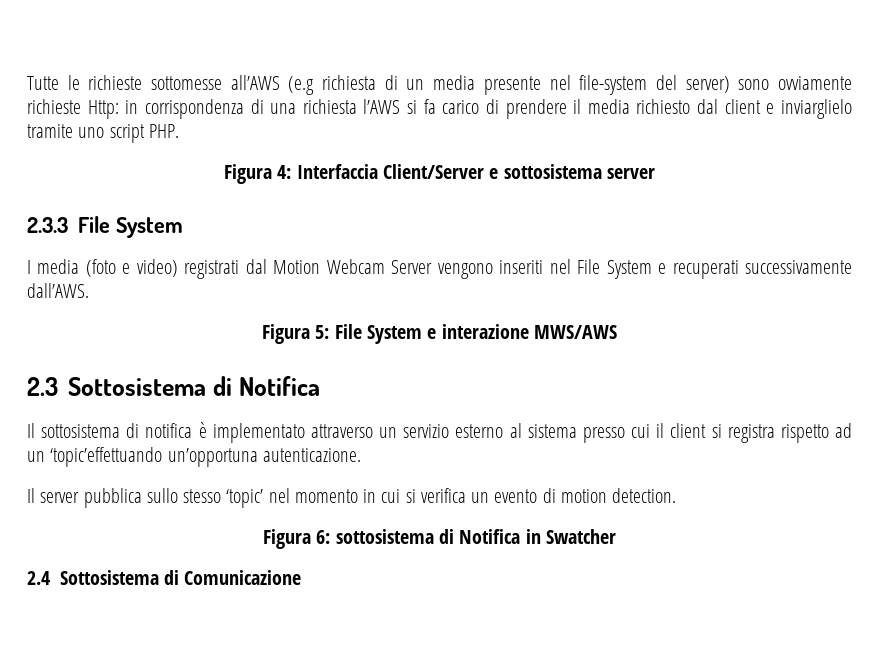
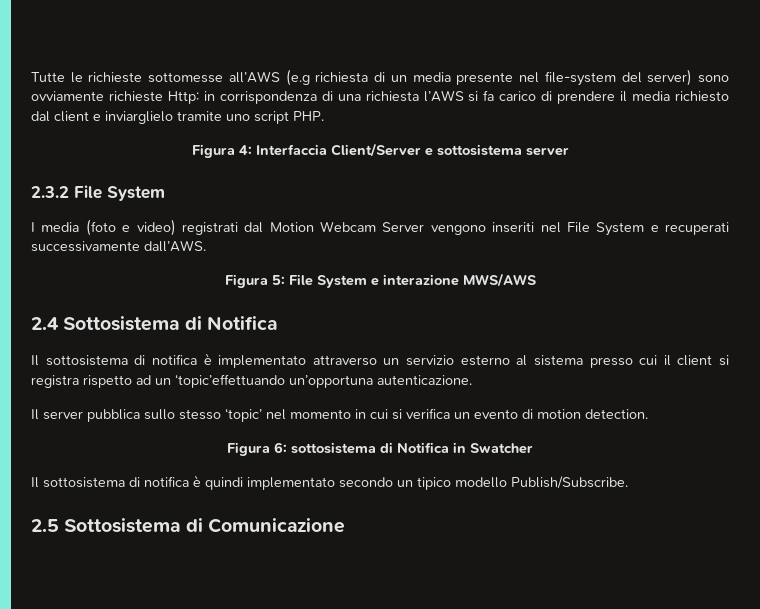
[27,217,68,233] 2.3.3 -> [31,186,69,198] 2.3.2
[27,377,58,396] 2.3 -> [31,317,59,330] 2.4
[27,571,50,585] 2.4 -> [31,475,628,490] [31,519,59,532] Il sottosistema di notifica è quindi implementato secondo un tipico modello Publish/Subscribe. // 2.5

